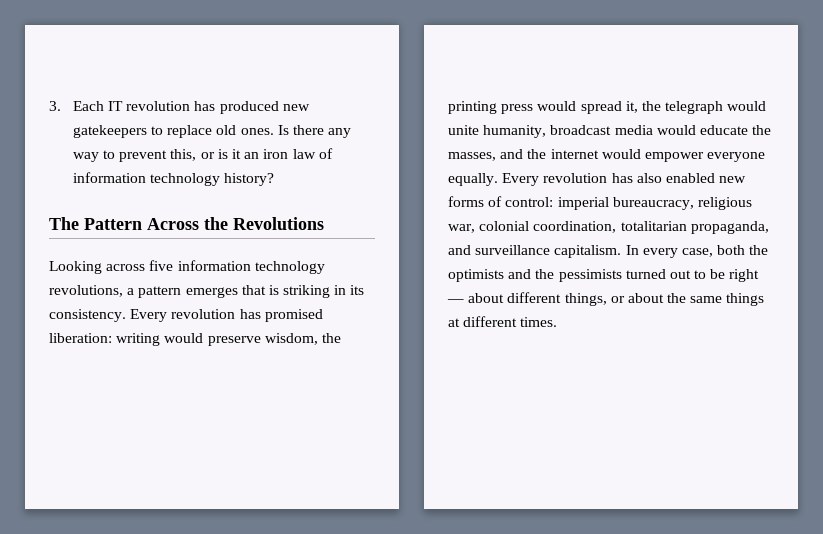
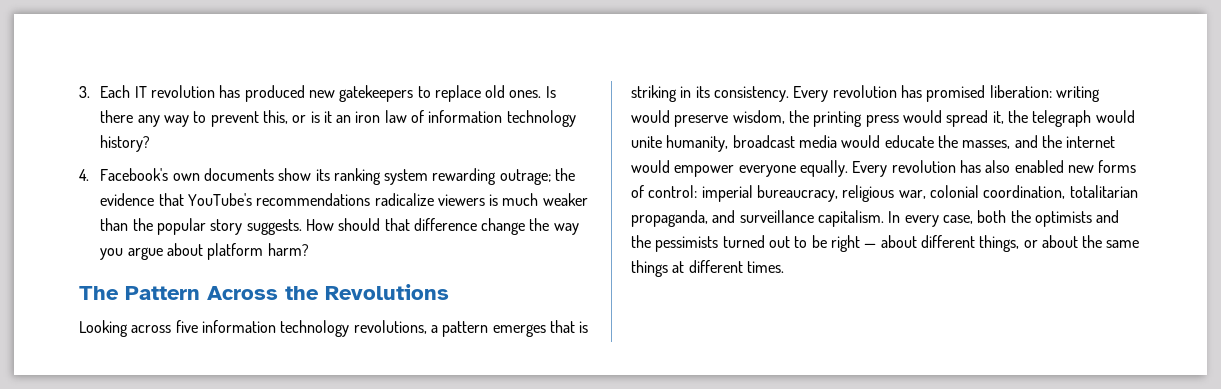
(275, 179) none -> [79,168,576,185] [100,193,588,206] [100,218,579,235] [100,243,309,260] // 4. Facebook's own documents show its ranking system rewarding outrage; the evidence that YouTube's recommendations radicalize viewers is much weaker than the popular story suggests. How should that difference change the way you argue about platform harm?

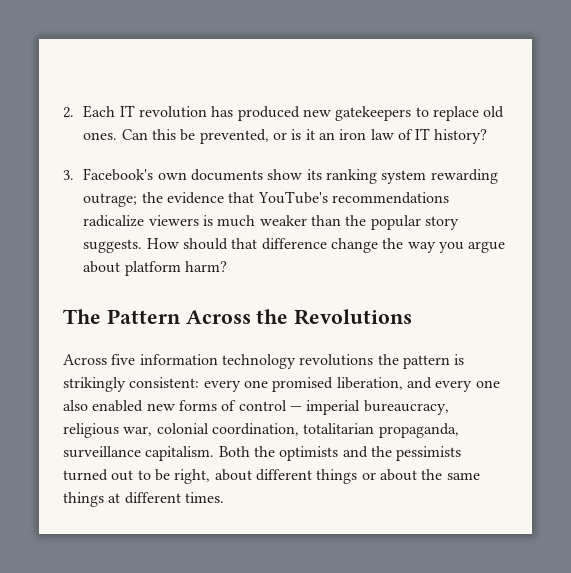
[79,86,90,98] 3. -> [63,107,74,118] 2.
[545,86,556,98] [100,110,288,127] Is there any way to prevent this, -> [121,129,269,144] Can this be prevented,
[428,110,576,127] information technology -> [415,128,431,140] IT
[79,169,89,181] 4. -> [63,170,74,180] 3.
[79,320,172,337] Looking across -> [63,354,107,365] Across
[353,320,589,337] [631,85,1100,102] [631,110,1135,127] [631,135,1116,152] [631,160,981,177] revolutions, a pattern emerges that is striking in its consistency. Every revolution has promised liberation: writing would preserve wisdom, the printing press would spread it, the telegraph would unite humanity, broadcast media would educate the masses, and the internet would empower everyone equally. Every revolution has -> [299,354,465,369] [63,377,500,392] revolutions the pattern is strikingly consistent: every one promised liberation, and every one
[648,185,698,198] control: -> [238,400,302,411] control —
[712,210,736,223] and -> (459, 430) none
[888,210,1007,227] In every case, both -> [218,446,250,457] Both
[830,235,877,252] right — -> [174,469,211,484] right,
[979,235,1020,252] things, -> [316,469,358,484] things

